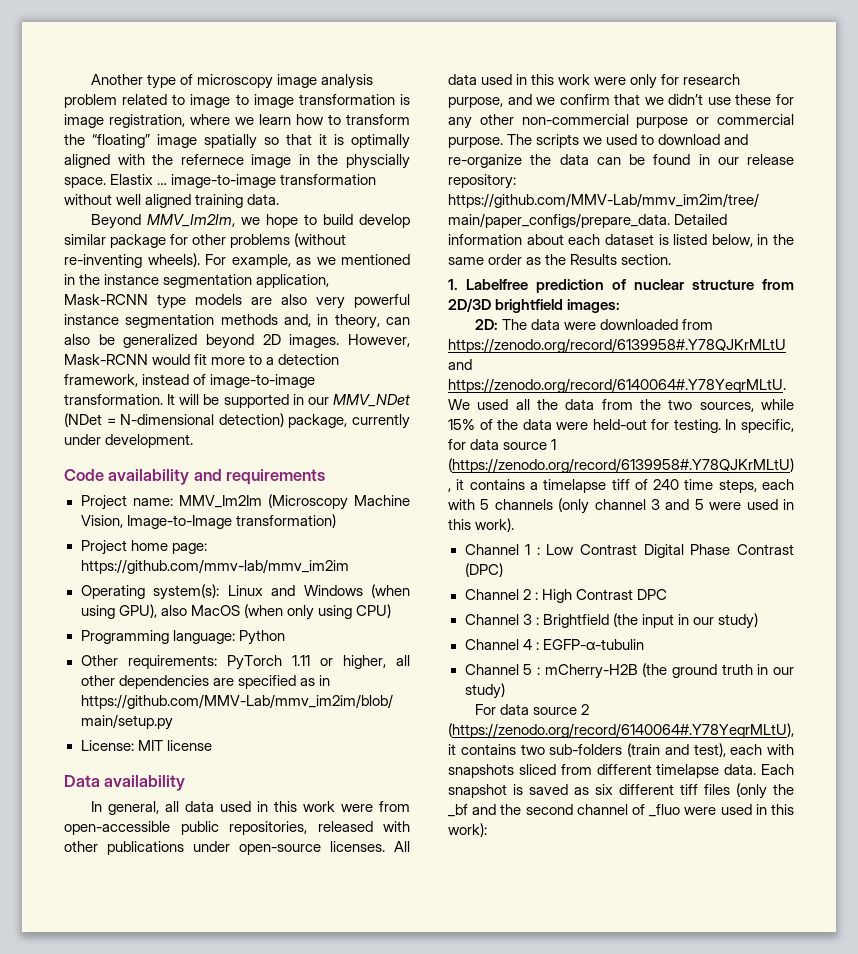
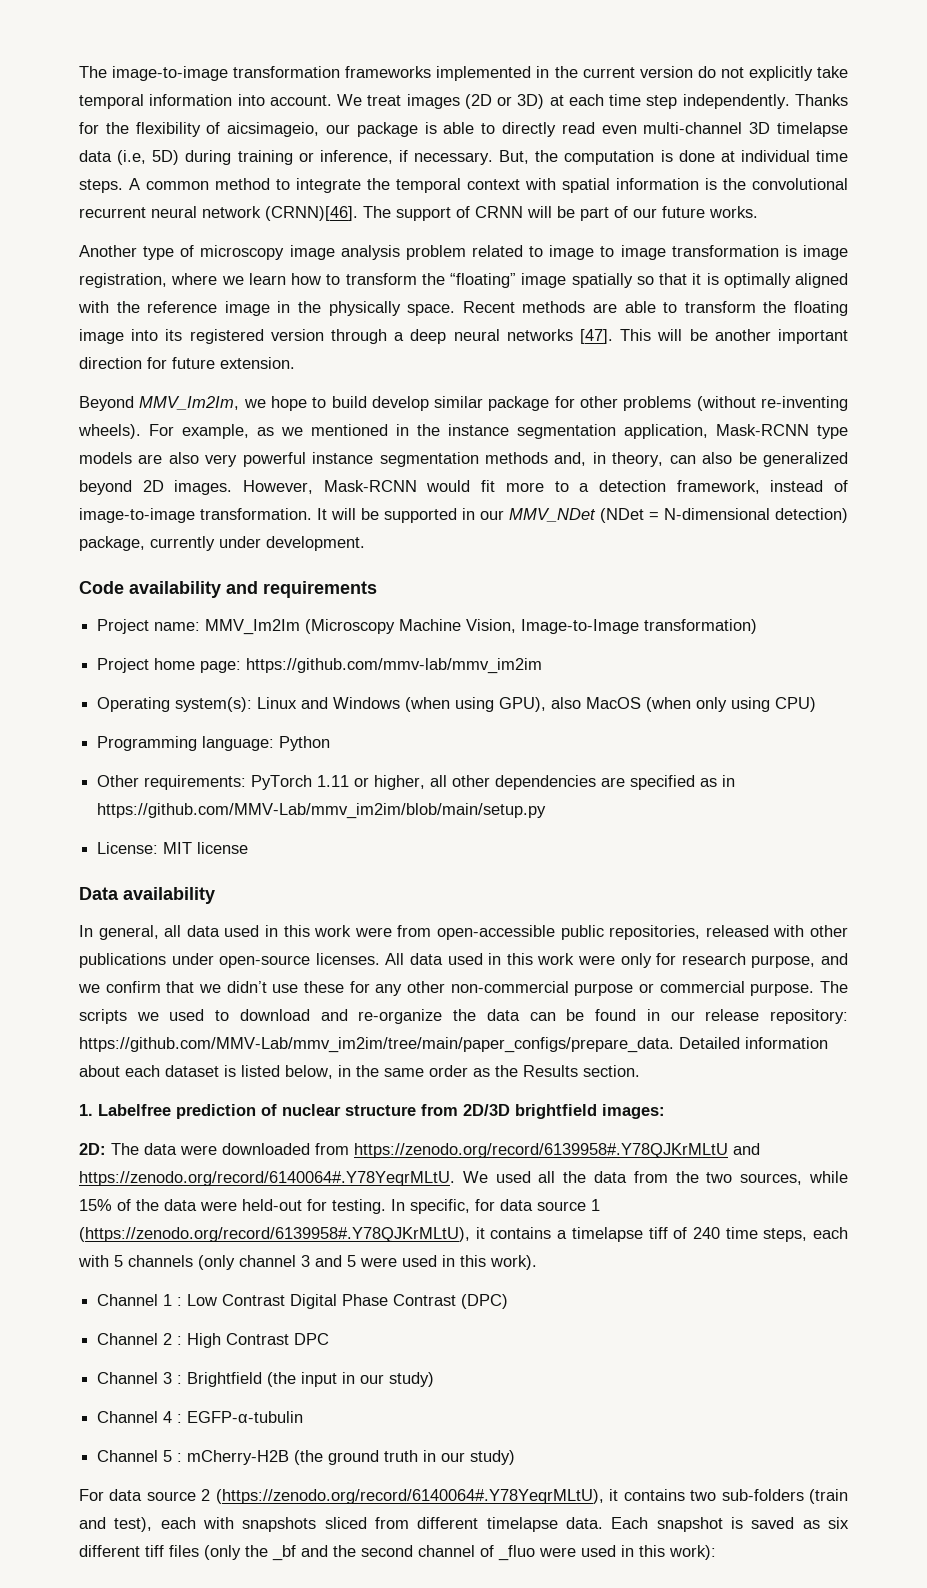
(90, 79) none -> [79,66,849,81] [79,94,848,109] [79,122,848,137] [79,150,848,165] [79,178,848,193] [79,206,758,221] The image-to-image transformation frameworks implemented in the current version do not explicitly take temporal information into account. We treat images (2D or 3D) at each time step independently. Thanks for the flexibility of aicsimageio, our package is able to directly read even multi-channel 3D timelapse data (i.e, 5D) during training or inference, if necessary. But, the computation is done at individual time steps. A common method to integrate the temporal context with spatial information is the convolutional recurrent neural network (CRNN)[46]. The support of CRNN will be part of our future works. //
[180,154,244,165] refernece -> [147,301,218,313] reference
[345,154,410,169] [64,174,377,188] [64,194,280,208] physcially space. Elastix … image-to-image transformation without well aligned training data. -> [328,301,849,316] [79,329,849,344] [79,357,295,369] physically space. Recent methods are able to transform the floating image into its registered version through a deep neural networks [47]. This will be another important direction for future extension.

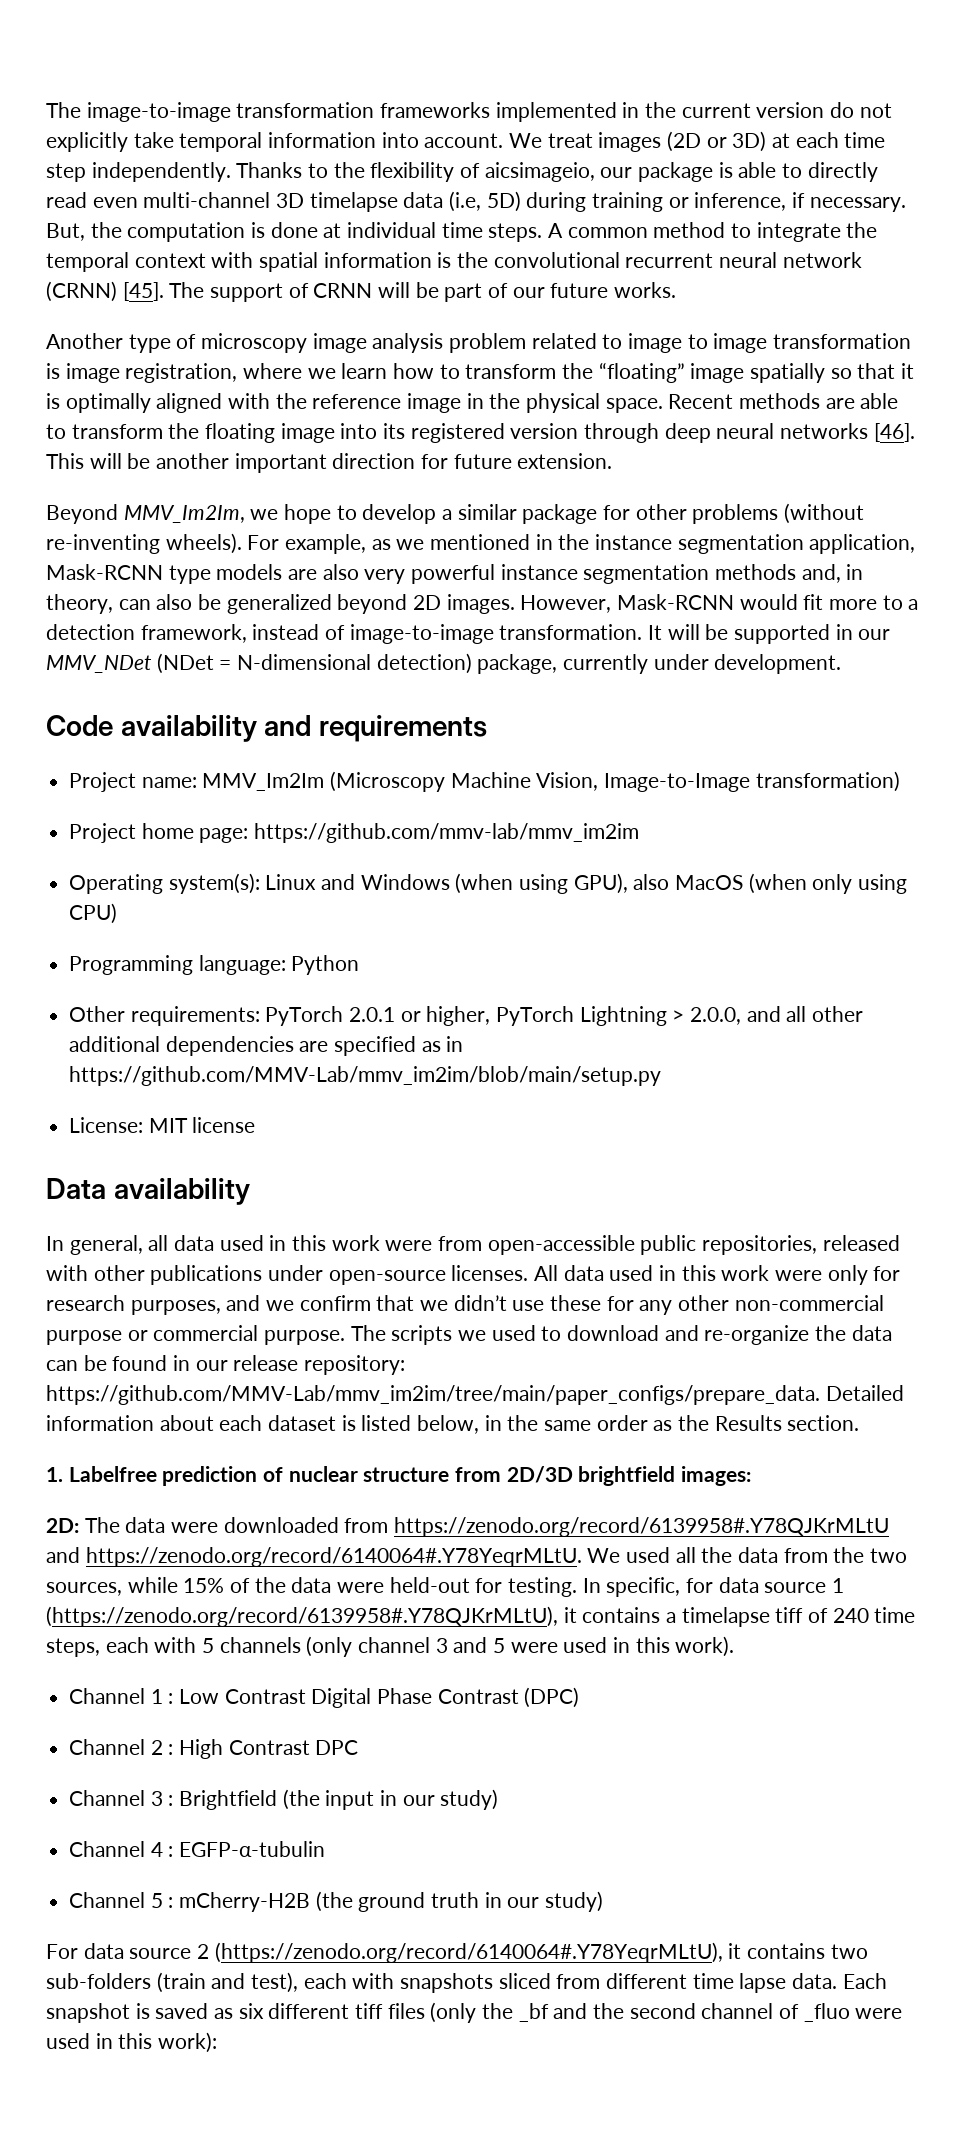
[79,122,99,134] for -> [308,163,329,178] to
[265,206,358,221] (CRNN)[46]. -> [46,281,164,302] (CRNN) [45].
[328,301,401,316] physically -> [526,393,601,413] physical
[394,332,405,341] a -> (660, 433) none
[580,329,613,344] [47]. -> [873,423,915,442] [46].
[331,396,429,411] build develop -> [362,504,453,524] develop a
[317,775,350,787] 1.11 -> [349,1007,396,1022] 2.0.1
(426, 782) none -> [496,1006,781,1026] PyTorch Lightning > 2.0.0, and
(491, 781) none -> [69,1036,161,1052] additional
[751,955,816,968] purpose, -> [130,1300,221,1315] purposes,
[486,1517,558,1532] timelapse -> [692,1973,787,1993] time lapse

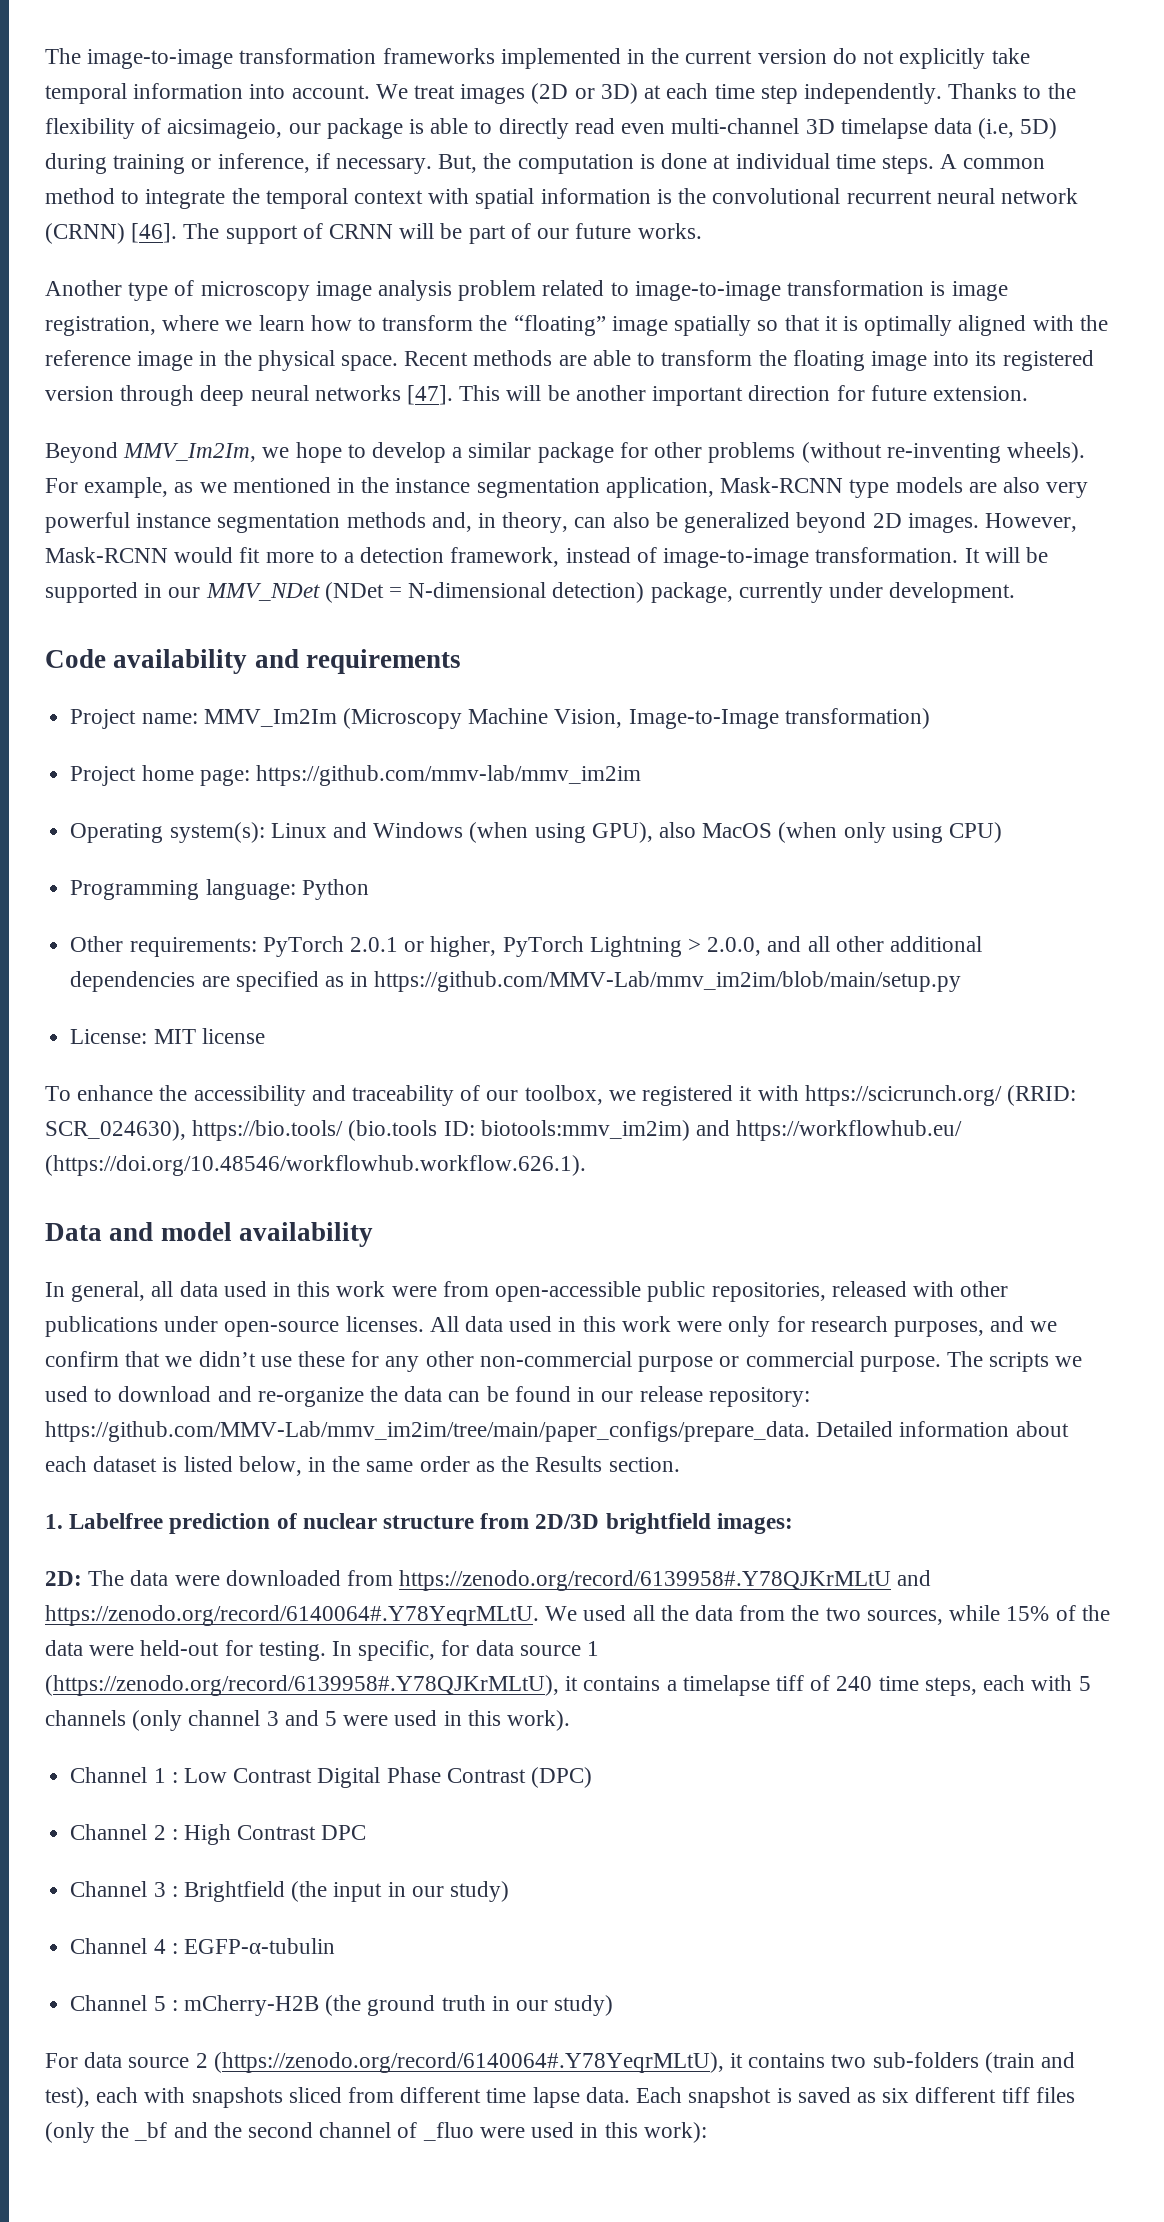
[122,282,164,301] [45]. -> [131,223,178,243] [46].
[628,333,768,353] image to image -> [634,281,781,301] image-to-image
[873,423,915,442] [46]. -> [407,385,454,405] [47].
(256, 1125) none -> [45,1085,1076,1106] [45,1120,963,1141] [45,1155,586,1176] // To enhance the accessibility and traceability of our toolbox, we registered it with https://scicrunch.org/ (RRID: SCR_024630), https://bio.tools/ (bio.tools ID: biotools:mmv_im2im) and https://workflowhub.eu/ (https://doi.org/10.48546/workflowhub.workflow.626.1).
(106, 1188) none -> [109,1222,232,1241] and model

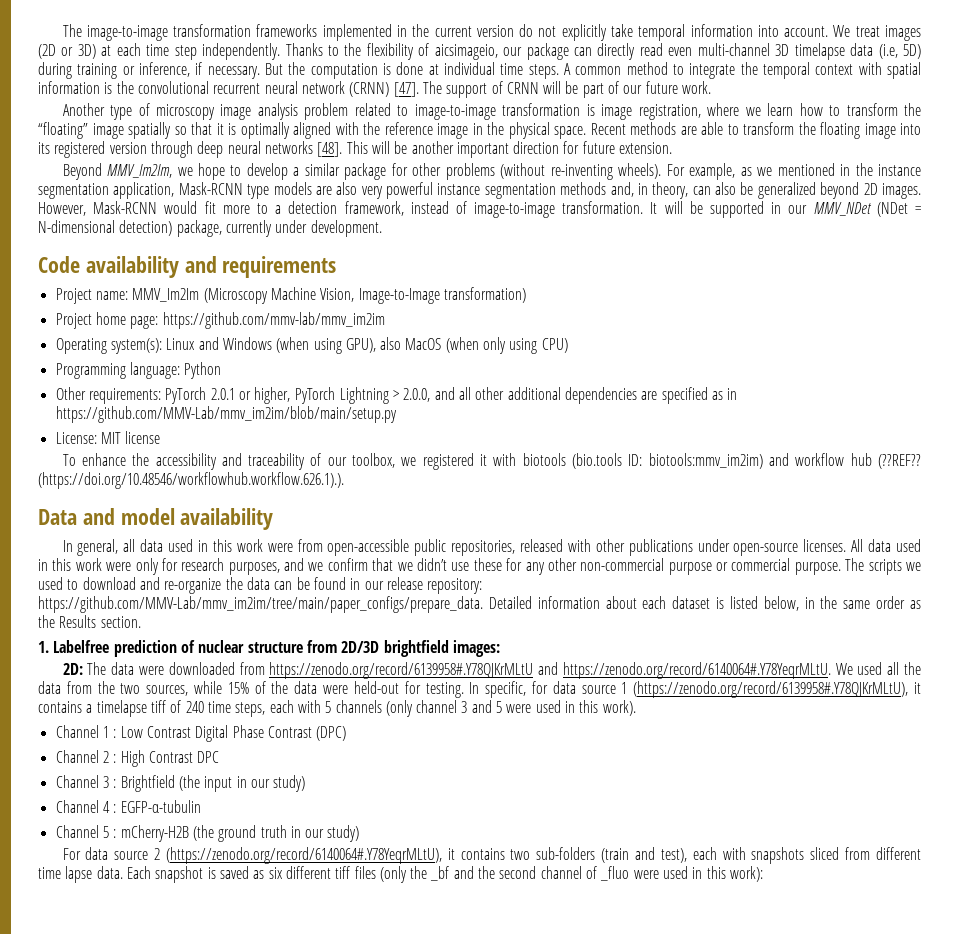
[409,118,493,134] is able to -> [574,47,593,56] can
[438,154,478,173] But, -> [265,63,284,75] But
[131,223,178,243] [46]. -> [393,82,419,97] [47].
[637,223,702,239] works. -> [682,81,712,94] work.
[407,385,454,405] [47]. -> [317,142,343,157] [48].
[804,1085,1076,1106] [45,1120,963,1141] [45,1155,586,1176] https://scicrunch.org/ (RRID: SCR_024630), https://bio.tools/ (bio.tools ID: biotools:mmv_im2im) and https://workflowhub.eu/ (https://doi.org/10.48546/workflowhub.workflow.626.1). -> [522,453,921,469] [38,472,344,489] biotools (bio.tools ID: biotools:mmv_im2im) and workflow hub (??REF?? (https://doi.org/10.48546/workflowhub.workflow.626.1).).

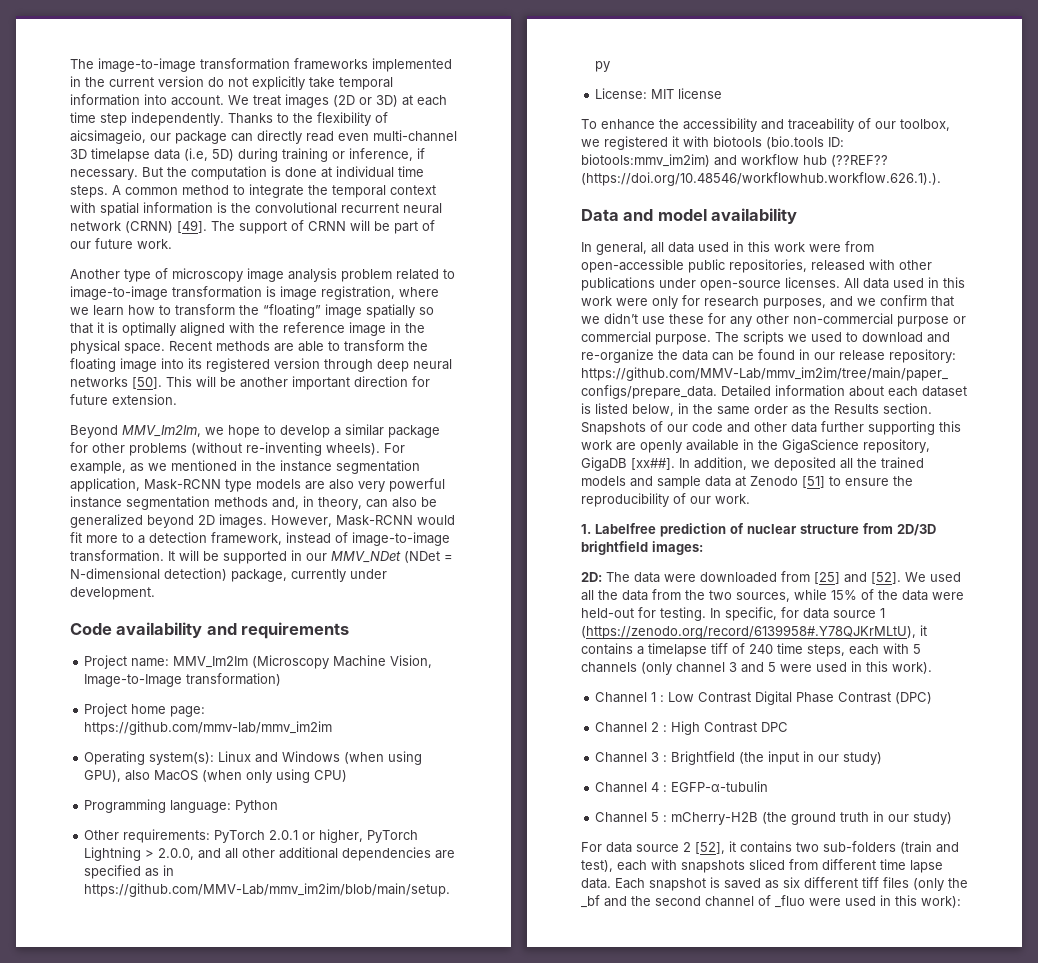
[393,82,419,97] [47]. -> [177,220,207,233] [49].
[317,142,343,157] [48]. -> [132,377,162,389] [50].
(141, 622) none -> [581,421,961,435] [581,439,930,453] [581,457,924,471] [581,476,913,489] [581,493,750,507] Snapshots of our code and other data further supporting this work are openly available in the GigaScience repository, GigaDB [xx##]. In addition, we deposited all the trained models and sample data at Zenodo [51] to ensure the reproducibility of our work.
[269,662,831,679] https://zenodo.org/record/6139958#.Y78QJKrMLtU and https://zenodo.org/record/6140064#.Y78YeqrMLtU. -> [814,572,901,584] [25] and [52].
[165,847,442,864] (https://zenodo.org/record/6140064#.Y78YeqrMLtU), -> [695,842,725,854] [52],

